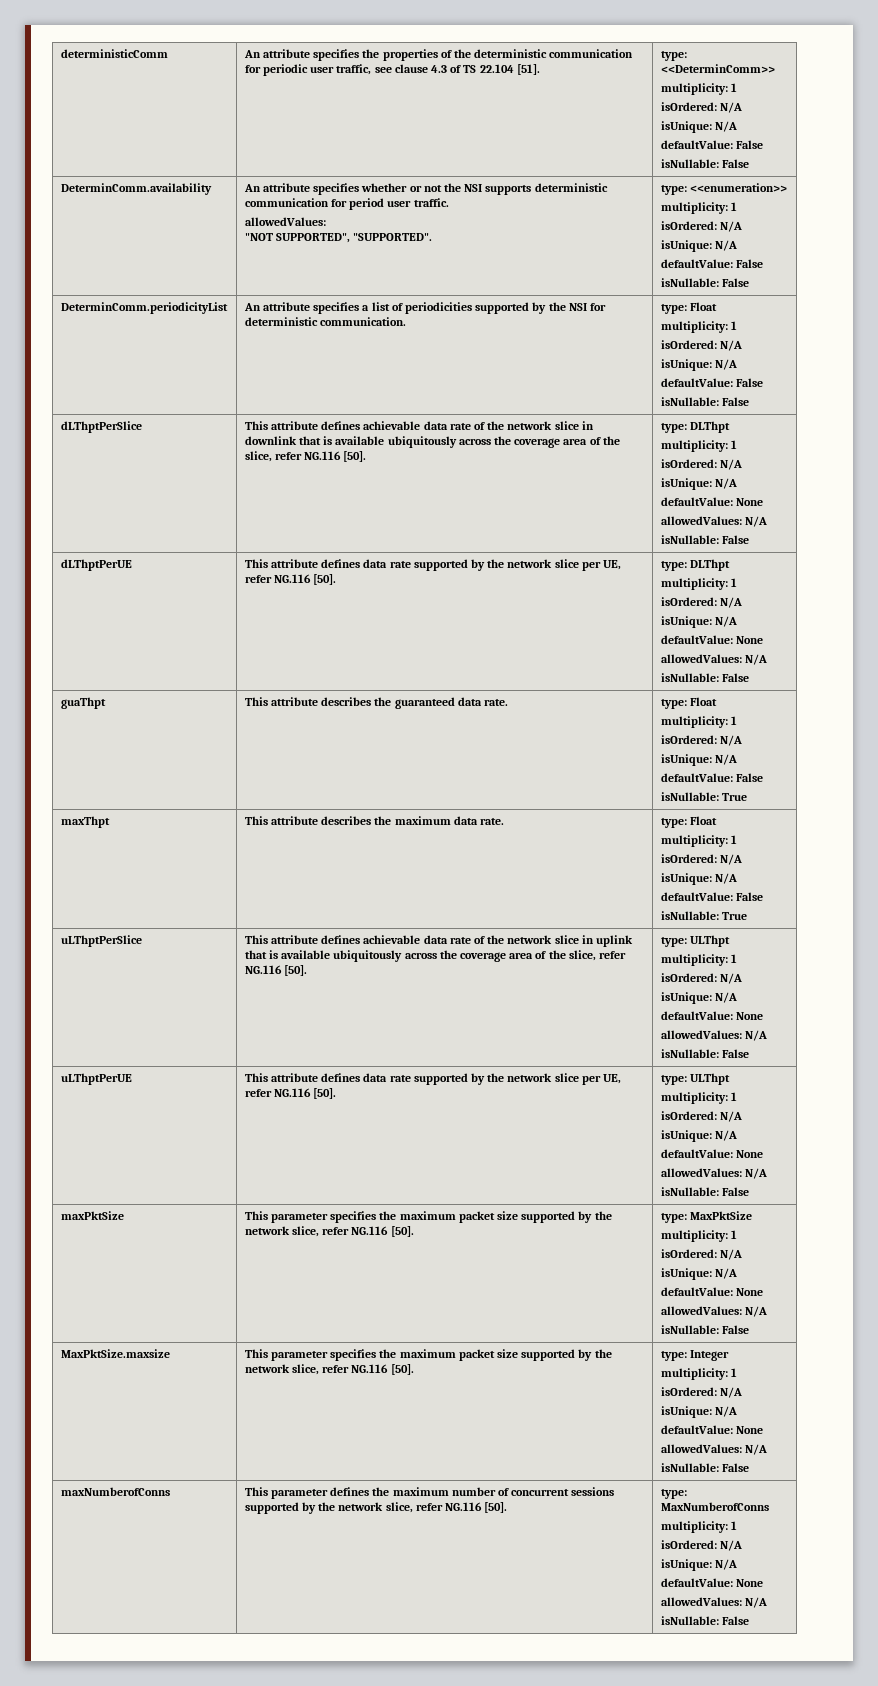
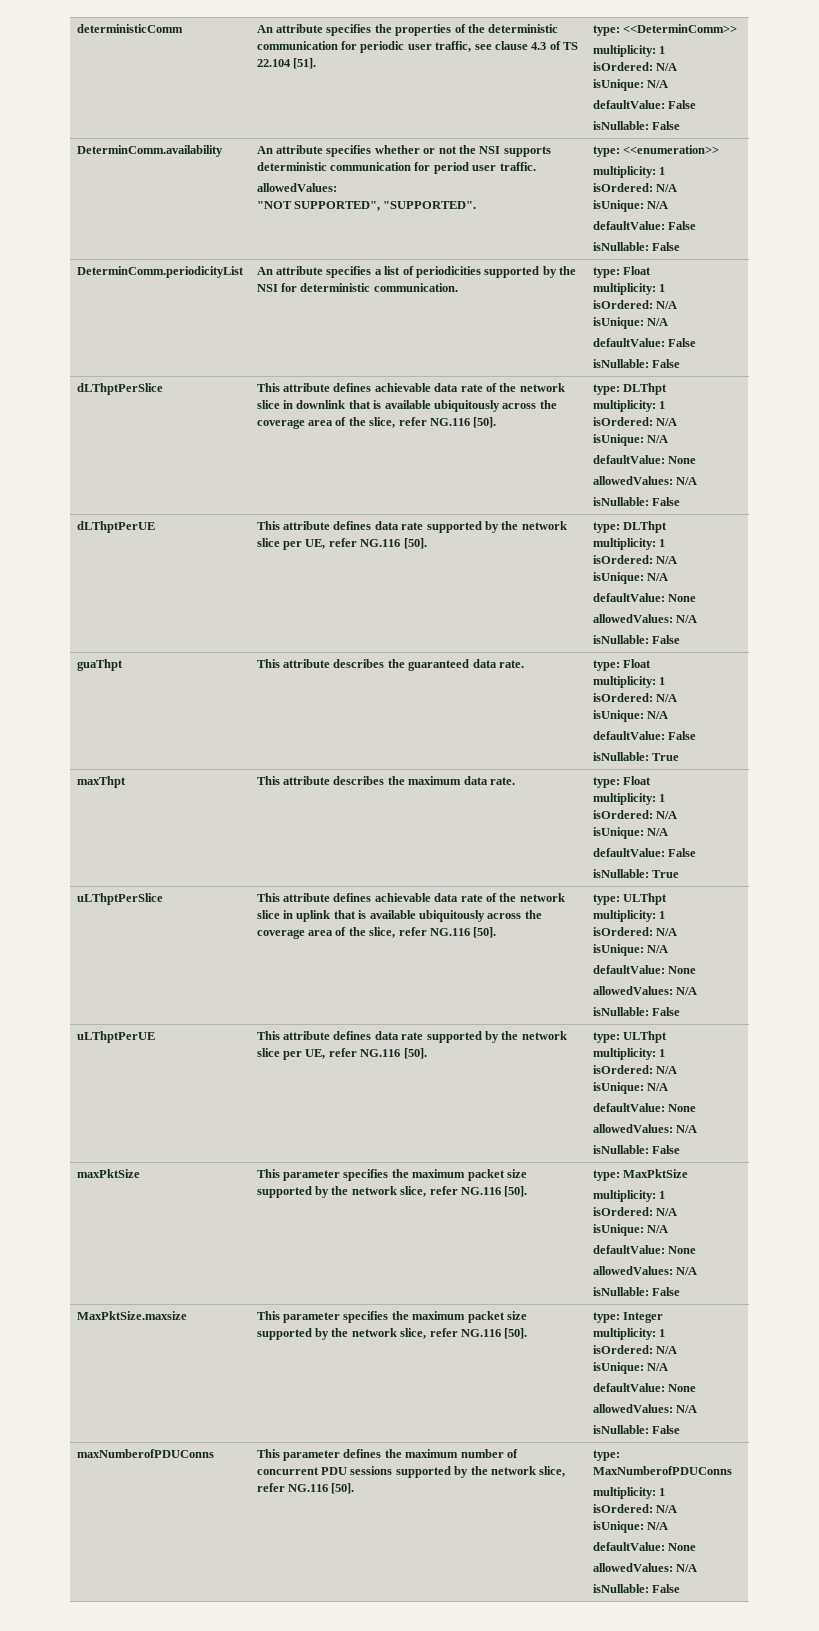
[60,1487,170,1496] maxNumberofConns -> [76,1449,214,1458] maxNumberofPDUConns
(570, 1492) none -> [321,1467,348,1475] PDU
[660,1502,769,1511] MaxNumberofConns -> [592,1466,732,1475] MaxNumberofPDUConns

